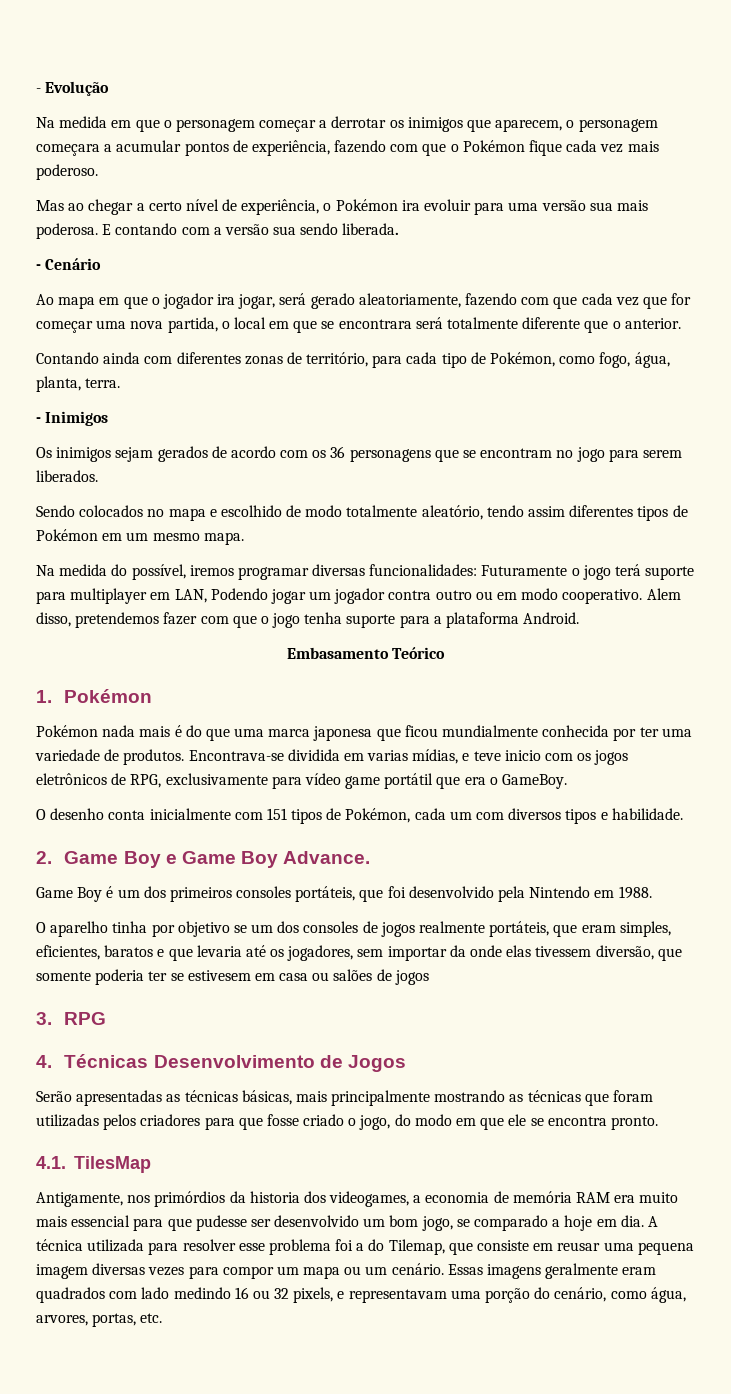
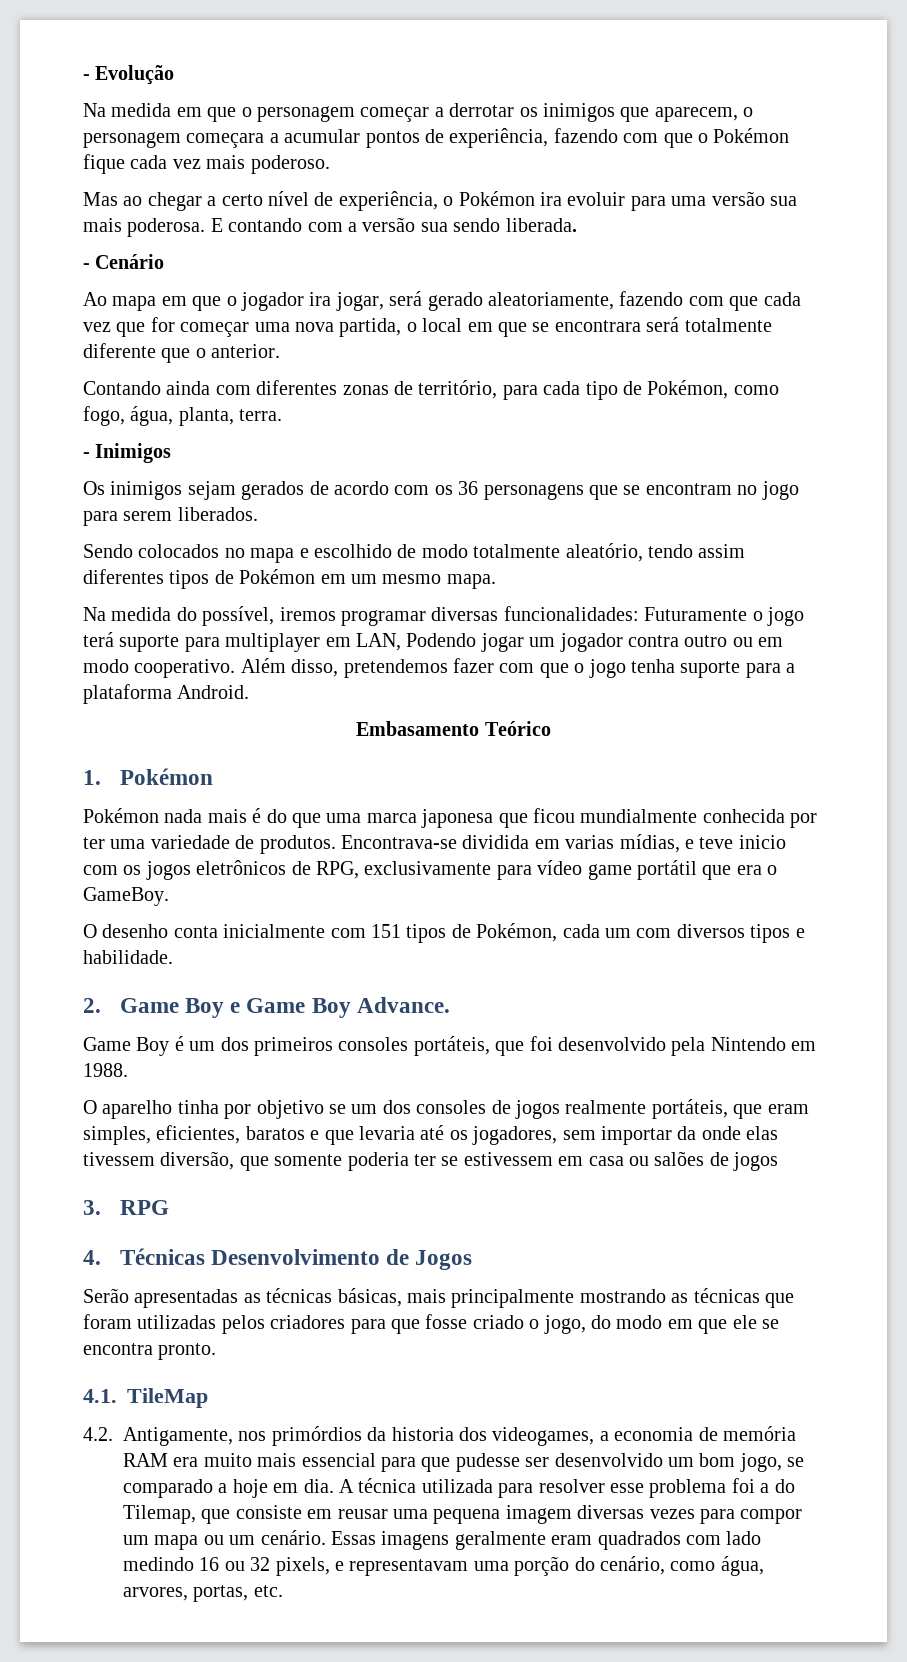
[646,588,681,600] Alem -> [240,658,286,673] Além
[187,970,251,981] estivesem -> [463,1152,553,1166] estivessem
[73,1156,151,1173] TilesMap // -> [127,1388,208,1408] [83,1427,113,1441] TileMap // 4.2.

